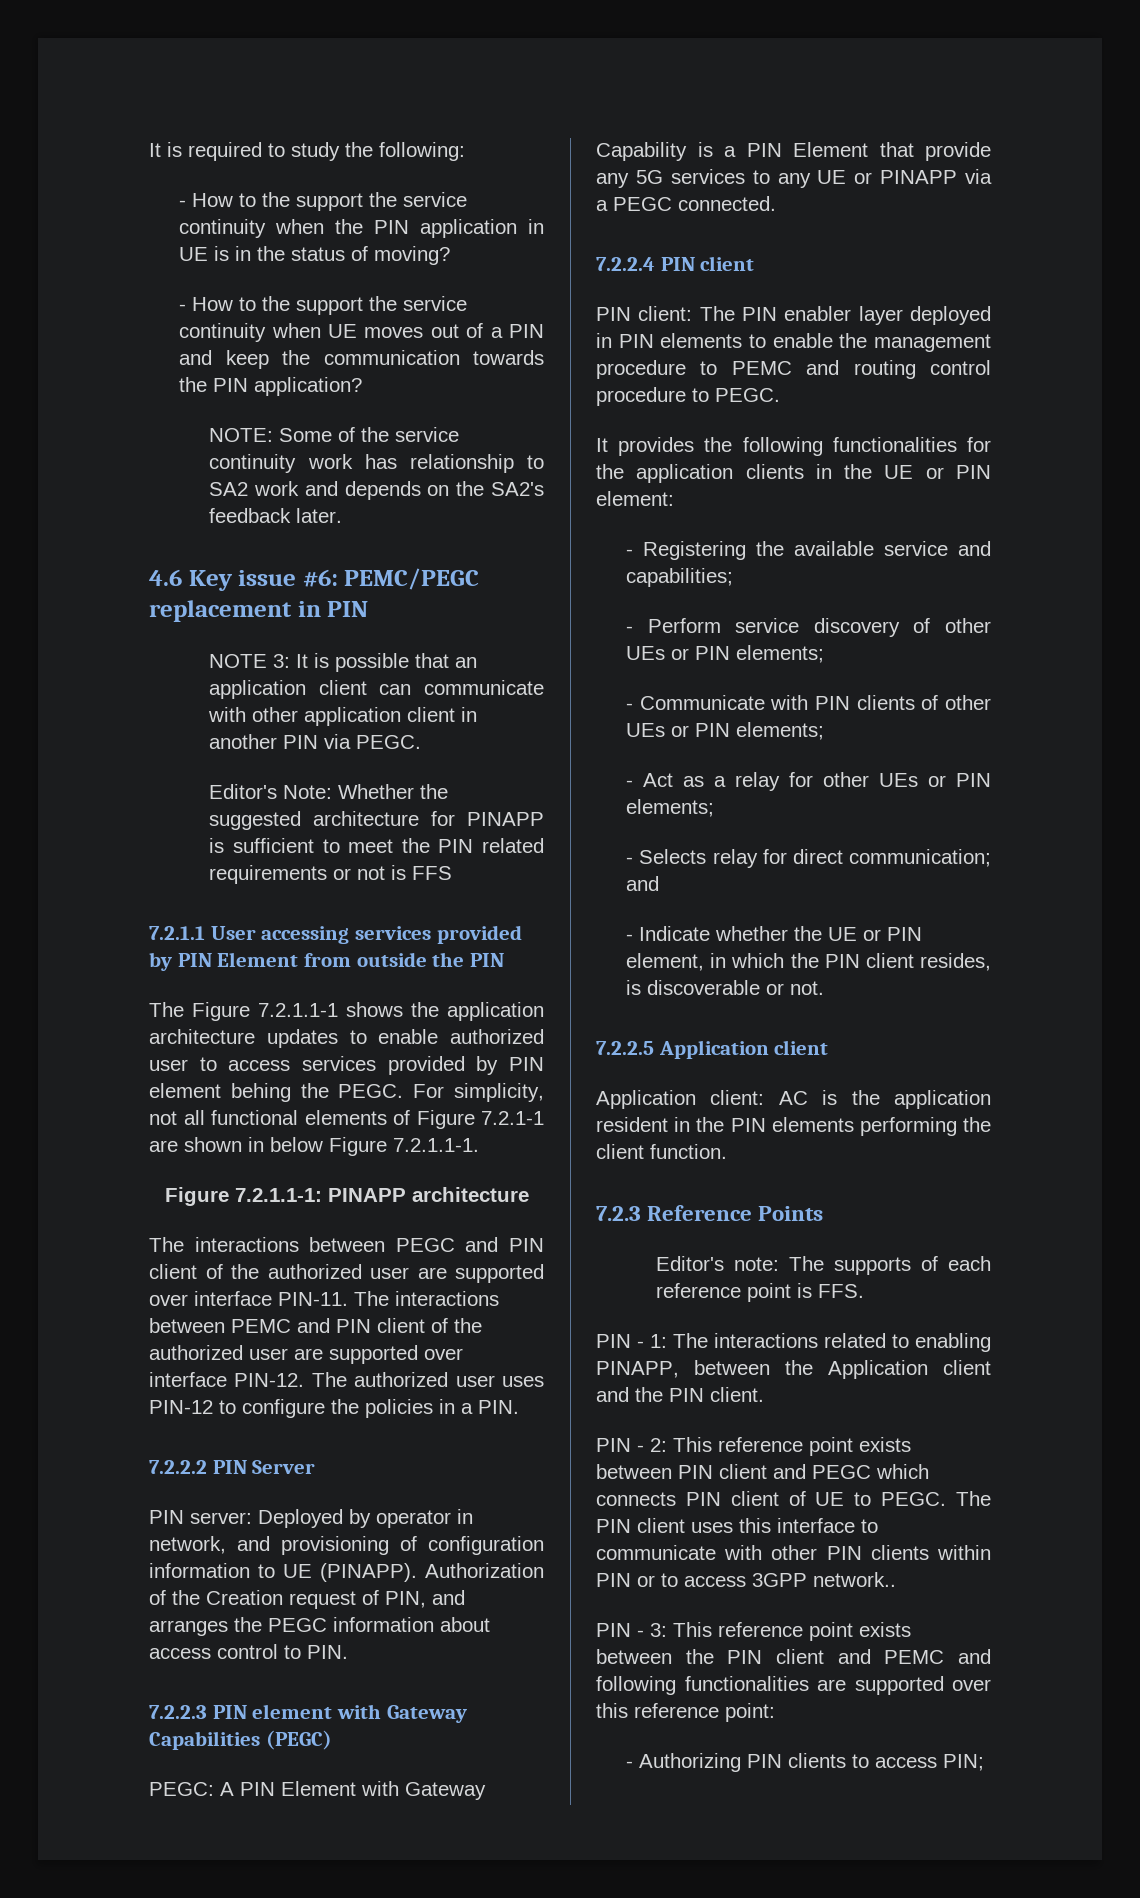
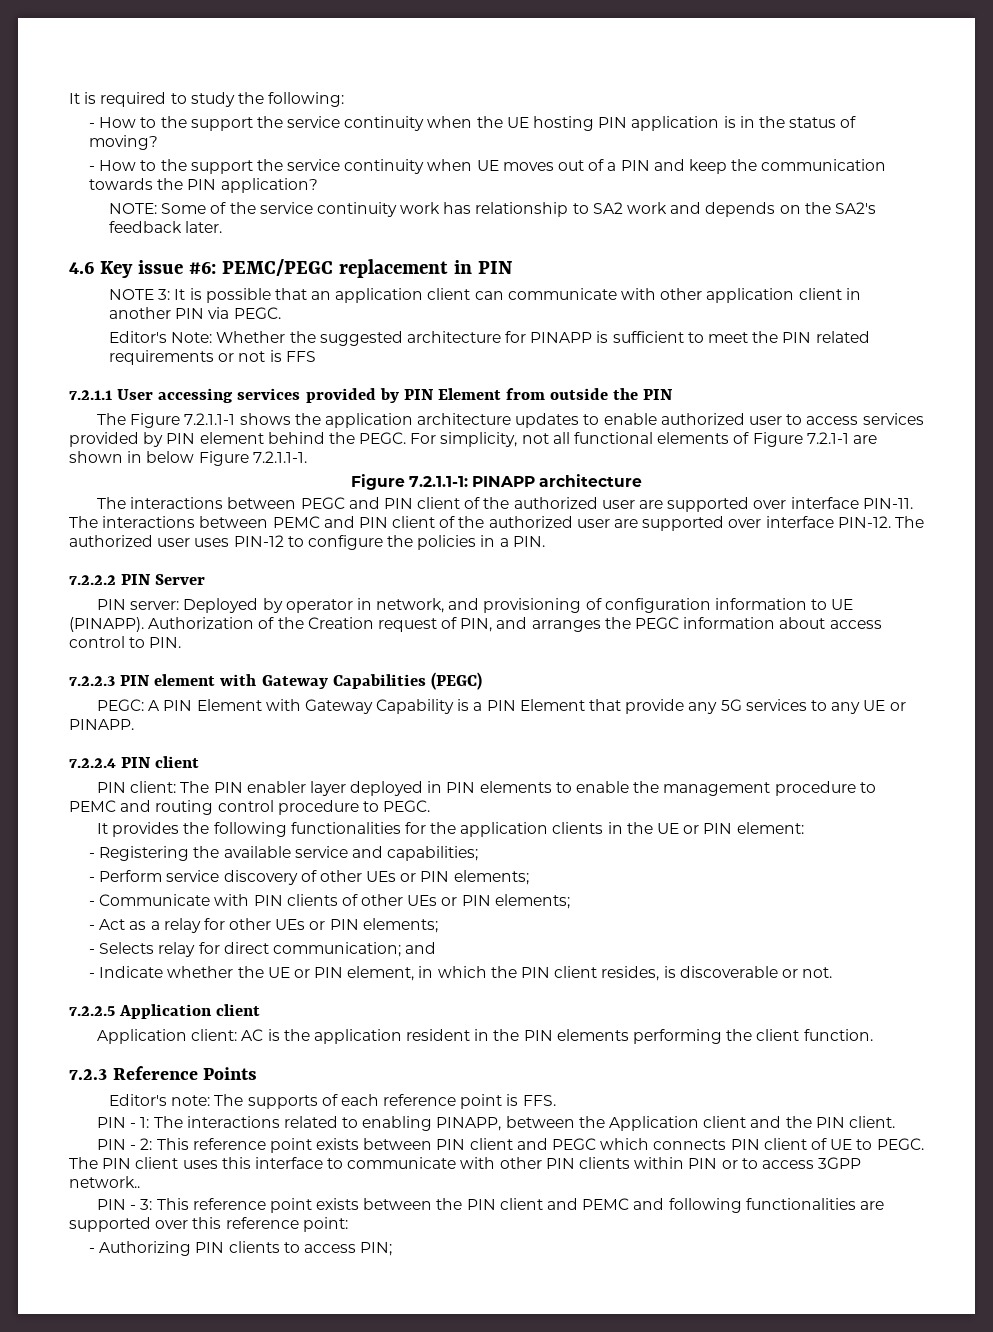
[374,219,544,238] [179,247,209,261] PIN application in UE -> [506,116,720,131] UE hosting PIN application
[230,1083,291,1102] behing -> [267,432,325,444] behind
[880,169,992,184] [596,196,776,211] PINAPP via a PEGC connected. -> [69,719,134,730] PINAPP.

